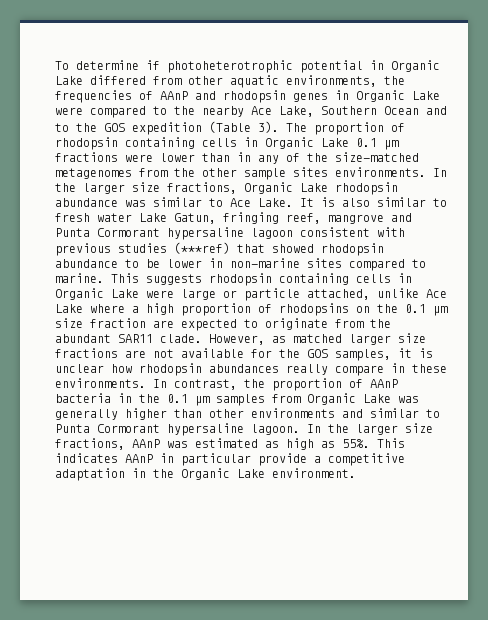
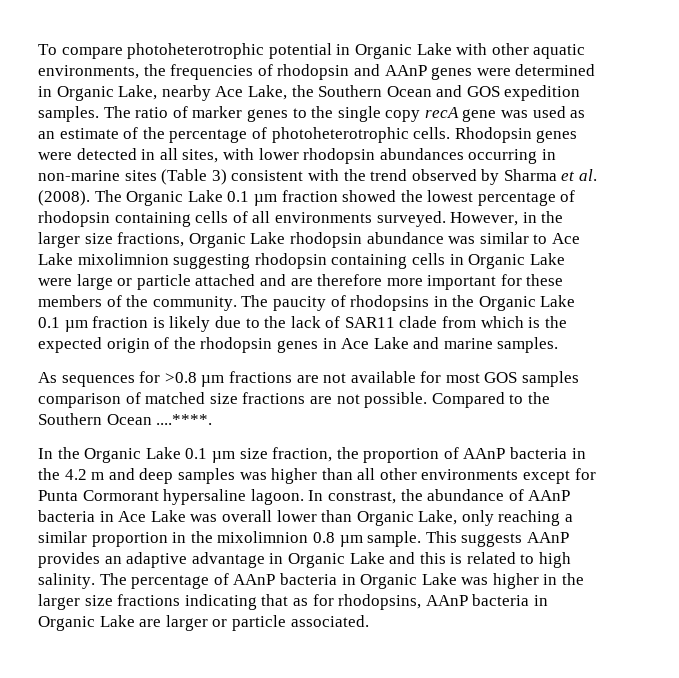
[76,60,160,70] determine if -> [61,47,123,59] compare
[90,75,182,85] differed from -> [456,43,488,55] with
[160,90,440,103] [55,106,195,118] AAnP and rhodopsin genes in Organic Lake were compared to the -> [277,64,596,80] [38,85,158,101] rhodopsin and AAnP genes were determined in Organic Lake,
(314, 111) none -> [291,85,314,97] the
[55,121,405,135] [55,137,399,150] [55,152,419,164] [55,167,447,180] to the GOS expedition (Table 3). The proportion of rhodopsin containing cells in Organic Lake 0.1 µm fractions were lower than in any of the size-matched metagenomes from the other sample sites environments. In -> [466,85,581,101] [38,106,586,122] [38,127,578,143] [38,148,556,164] [38,169,598,185] [38,190,576,206] [38,211,537,227] GOS expedition samples. The ratio of marker genes to the single copy recA gene was used as an estimate of the percentage of photoheterotrophic cells. Rhodopsin genes were detected in all sites, with lower rhodopsin abundances occurring in non-marine sites (Table 3) consistent with the trend observed by Sharma et al. (2008). The Organic Lake 0.1 µm fraction showed the lowest percentage of rhodopsin containing cells of all environments surveyed. However, in
[258,197,447,207] [55,212,412,224] [55,227,405,240] [55,242,384,256] [55,258,426,271] [55,273,202,285] Lake. It is also similar to fresh water Lake Gatun, fringing reef, mangrove and Punta Cormorant hypersaline lagoon consistent with previous studies (***ref) that showed rhodopsin abundance to be lower in non-marine sites compared to marine. This suggests -> [38,253,251,269] Lake mixolimnion suggesting
[307,288,447,300] [55,303,448,316] [55,318,391,331] [55,333,426,345] attached, unlike Ace Lake where a high proportion of rhodopsins on the 0.1 µm size fraction are expected to originate from the abundant SAR11 clade. However, as matched larger size -> [195,274,564,290] [38,295,576,311] [38,316,567,332] [38,337,559,353] [38,371,225,387] attached and are therefore more important for these members of the community. The paucity of rhodopsins in the Organic Lake 0.1 µm fraction is likely due to the lack of SAR11 clade from which is the expected origin of the rhodopsin genes in Ace Lake and marine samples. // As sequences for >0.8 µm
[279,348,433,361] [55,363,447,376] [55,378,237,390] the GOS samples, it is unclear how rhodopsin abundances really compare in these environments. In contrast, -> [445,371,580,387] [38,392,550,408] [38,413,213,425] [38,447,333,463] most GOS samples comparison of matched size fractions are not possible. Compared to the Southern Ocean ....****. // In the Organic Lake 0.1 µm size fraction,
[167,393,419,406] [55,409,118,420] 0.1 µm samples from Organic Lake was generally -> [64,468,267,484] 4.2 m and deep samples was
(202, 413) none -> [357,468,376,480] all
[342,408,440,418] and similar to -> [523,468,596,484] except for
[328,423,433,435] [55,438,405,450] [55,453,405,466] [55,468,356,481] the larger size fractions, AAnP was estimated as high as 55%. This indicates AAnP in particular provide a competitive adaptation in the Organic Lake environment. -> [327,489,571,504] [38,510,574,526] [38,531,569,547] [38,552,572,568] [38,573,585,589] [38,594,548,610] [38,615,369,631] constrast, the abundance of AAnP bacteria in Ace Lake was overall lower than Organic Lake, only reaching a similar proportion in the mixolimnion 0.8 µm sample. This suggests AAnP provides an adaptive advantage in Organic Lake and this is related to high salinity. The percentage of AAnP bacteria in Organic Lake was higher in the larger size fractions indicating that as for rhodopsins, AAnP bacteria in Organic Lake are larger or particle associated.

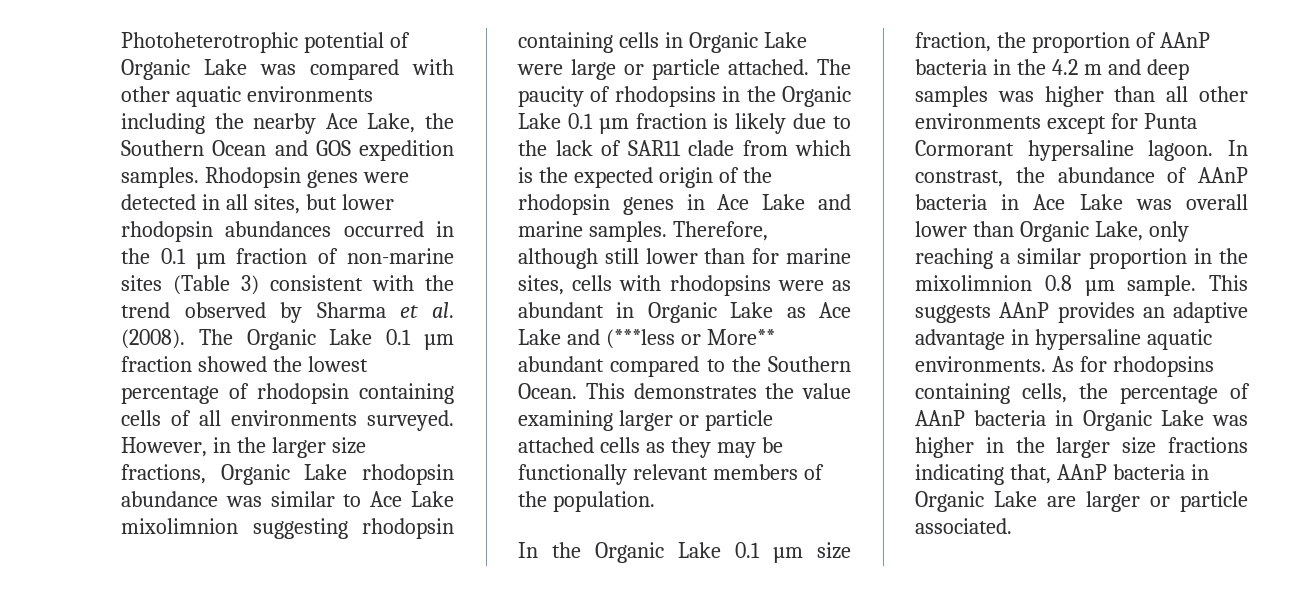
[38,43,586,59] [38,64,596,80] [38,85,158,101] To compare photoheterotrophic potential in Organic Lake with other aquatic environments, the frequencies of rhodopsin and AAnP genes were determined in Organic Lake, -> [121,32,410,53] [121,59,454,80] [121,86,373,107] [121,113,244,134] Photoheterotrophic potential of Organic Lake was compared with other aquatic environments including the
[103,106,586,122] [38,127,451,143] The ratio of marker genes to the single copy recA gene was used as an estimate of the percentage of photoheterotrophic cells. -> (199, 177) none
[222,148,254,160] with -> [305,194,337,210] but
[468,149,556,164] occurring in -> [343,221,454,237] [121,248,339,269] occurred in the 0.1 µm fraction of
[195,274,564,290] [38,295,237,311] attached and are therefore more important for these members of the community. -> [728,59,809,75] attached.
[38,371,580,387] [38,392,550,408] [38,413,213,425] // As sequences for >0.8 µm fractions are not available for most GOS samples comparison of matched size fractions are not possible. Compared to the Southern Ocean ....****. -> [672,221,768,241] [518,248,851,269] [518,275,851,296] [518,302,851,323] [518,329,775,349] [518,356,851,377] [518,383,851,399] [518,410,773,431] [518,437,783,458] [518,464,824,485] [518,491,655,512] Therefore, although still lower than for marine sites, cells with rhodopsins were as abundant in Organic Lake as Ace Lake and (***less or More** abundant compared to the Southern Ocean. This demonstrates the value examining larger or particle attached cells as they may be functionally relevant members of the population.
[287,552,572,568] [38,573,127,589] Organic Lake and this is related to high salinity. The -> [1034,329,1212,350] [915,356,1214,377] [915,383,1108,404] hypersaline aquatic environments. As for rhodopsins containing cells, the
[261,594,422,610] that as for rhodopsins, -> [1009,464,1051,484] that,

